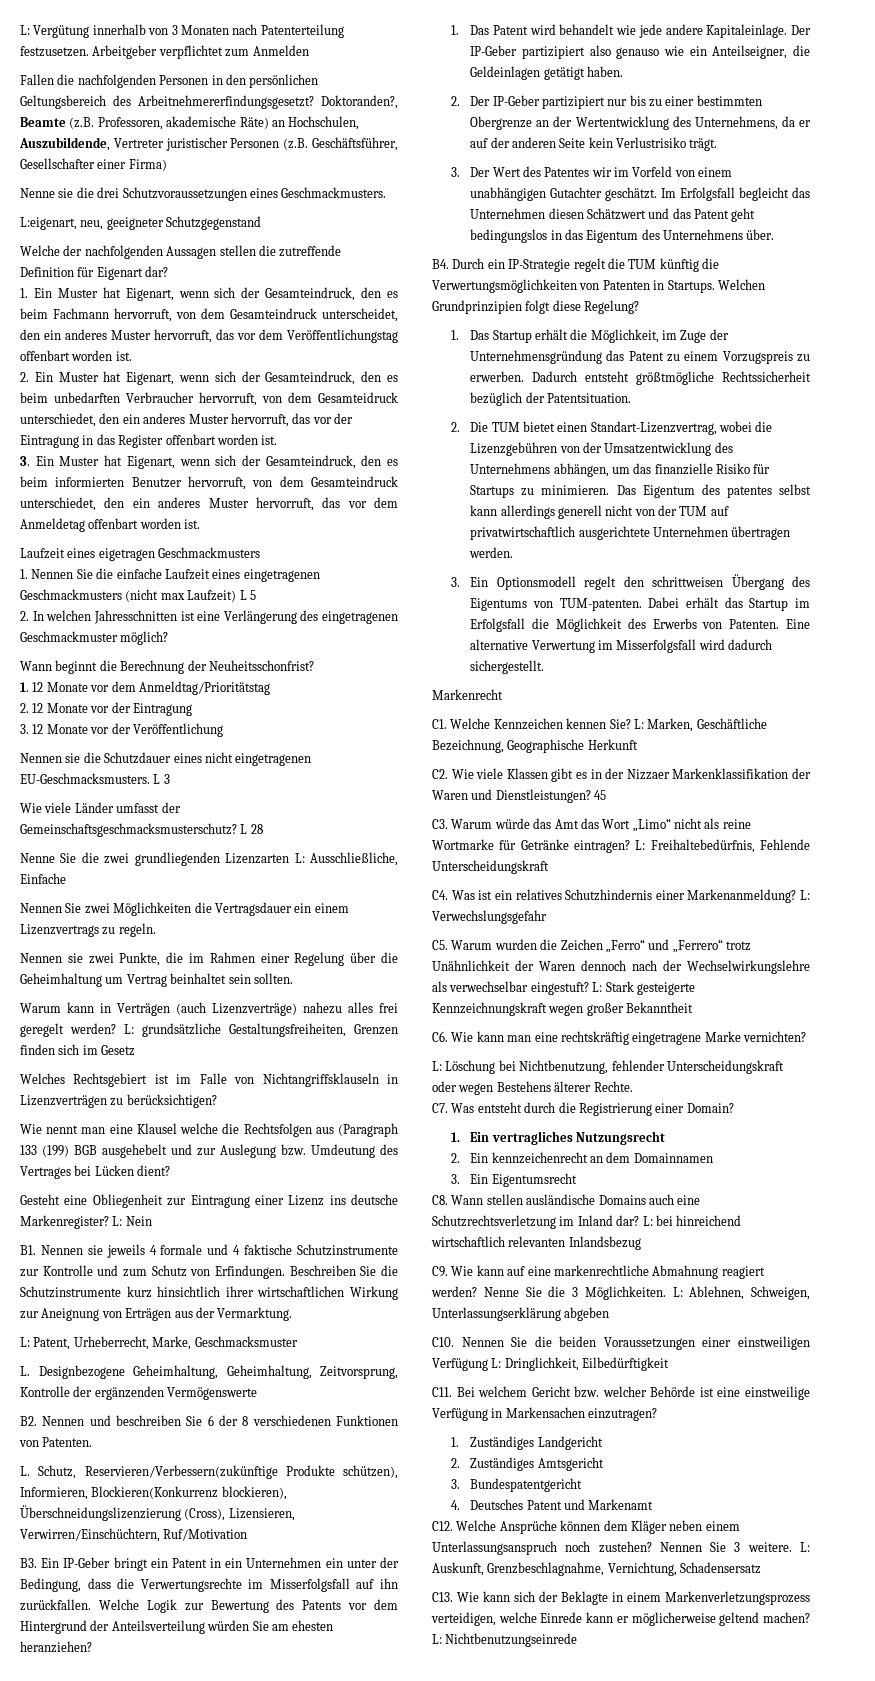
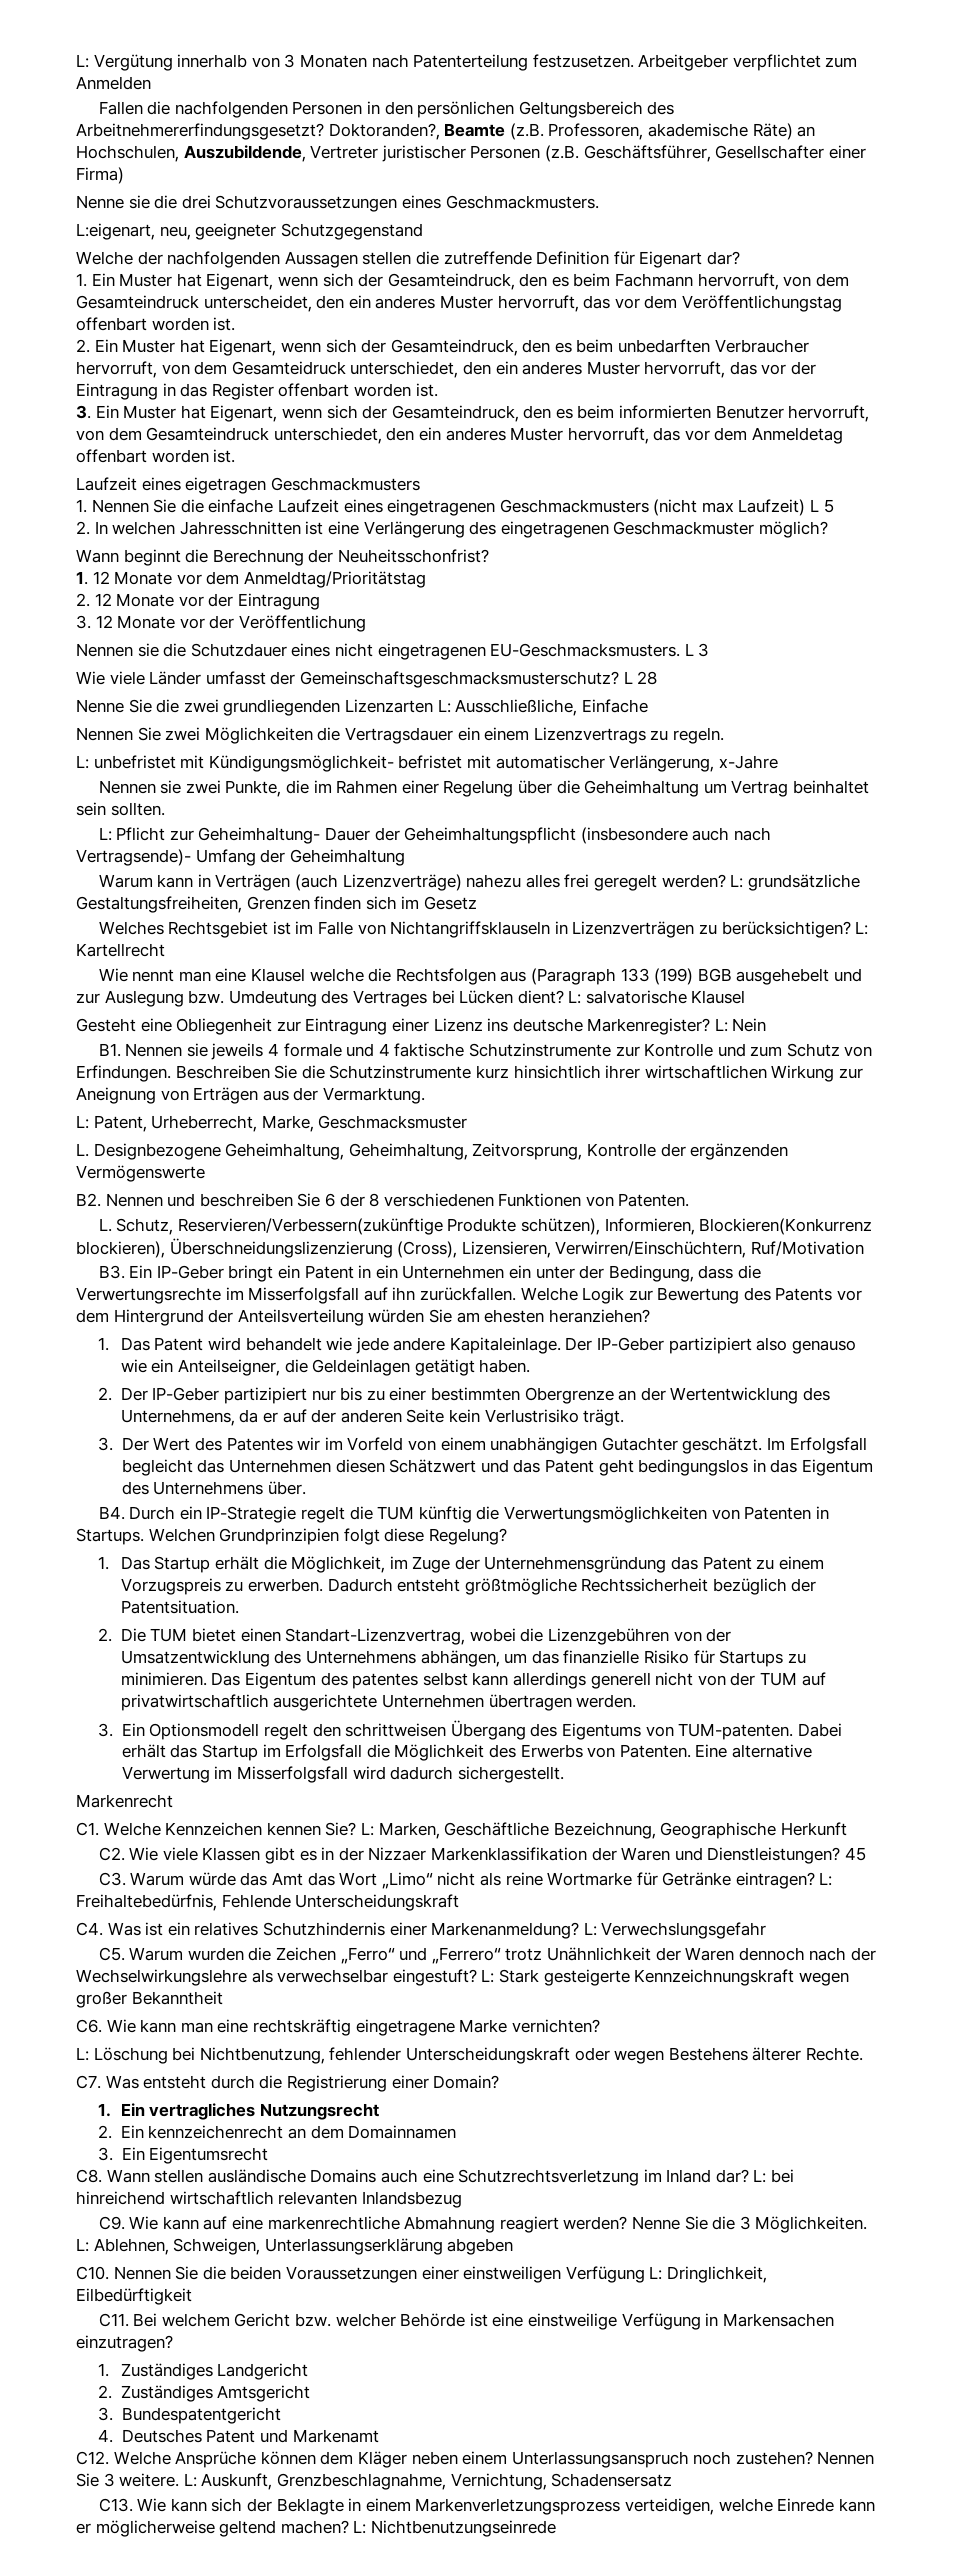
(156, 930) none -> [76,755,778,772] // L: unbefristet mit Kündigungsmöglichkeit- befristet mit automatischer Verlängerung, x-Jahre
(293, 978) none -> [98,827,771,844] [76,849,405,866] // L: Pflicht zur Geheimhaltung- Dauer der Geheimhaltungspflicht (insbesondere auch nach Vertragsende)- Umfang der Geheimhaltung
[73,1073,148,1087] Rechtsgebiert -> [168,921,269,938] Rechtsgebiet
(217, 1101) none -> [855,921,869,935] [76,943,165,957] L: Kartellrecht
(171, 1170) none -> [568,990,746,1004] L: salvatorische Klausel

